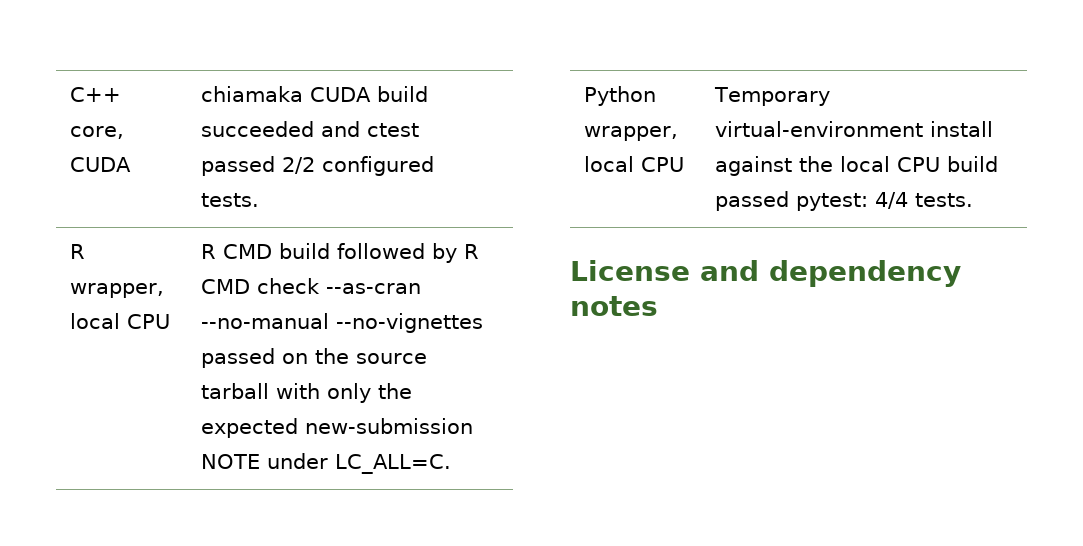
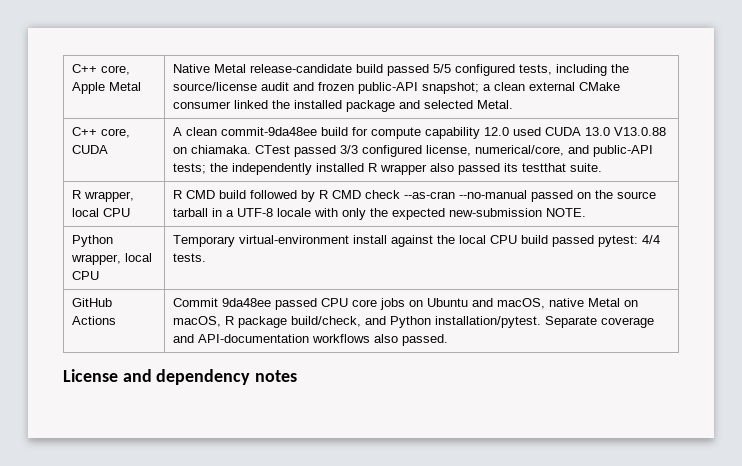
[70,87,122,102] [70,126,125,139] [70,157,132,172] [201,86,429,102] [201,121,420,137] [201,156,435,176] [201,193,260,207] C++ core, CUDA | chiamaka CUDA build succeeded and ctest passed 2/2 configured tests. -> [72,64,131,75] [72,82,142,94] [173,64,630,76] [173,82,621,94] [173,100,514,112] [72,127,131,138] [72,145,109,154] [173,127,667,139] [173,145,654,157] [173,163,603,175] C++ core, Apple Metal | Native Metal release-candidate build passed 5/5 configured tests, including the source/license audit and frozen public-API snapshot; a clean external CMake consumer linked the installed package and selected Metal. // C++ core, CUDA | A clean commit-9da48ee build for compute capability 12.0 used CUDA 13.0 V13.0.88 on chiamaka. CTest passed 3/3 configured license, numerical/core, and public-API tests; the independently installed R wrapper also passed its testthat suite.
[336,313,484,333] --no-vignettes -> (528, 194) none
(270, 391) none -> [212,208,312,217] in a UTF-8 locale
[201,453,452,474] NOTE under LC_ALL=C. -> [546,208,587,217] NOTE.
(974, 200) none -> [72,298,113,307] [72,316,117,325] [173,298,639,310] [173,316,655,328] [173,334,449,346] // GitHub Actions | Commit 9da48ee passed CPU core jobs on Ubuntu and macOS, native Metal on macOS, R package build/check, and Python installation/pytest. Separate coverage and API-documentation workflows also passed.

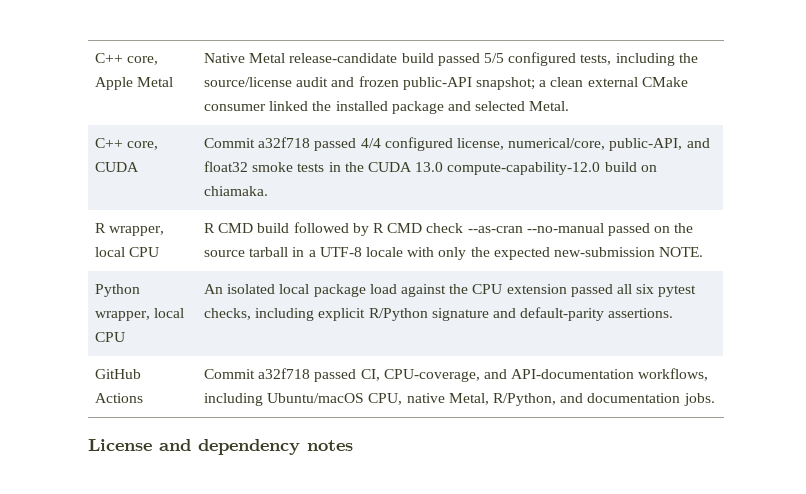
[173,127,667,139] [173,145,654,157] [173,163,603,175] A clean commit-9da48ee build for compute capability 12.0 used CUDA 13.0 V13.0.88 on chiamaka. CTest passed 3/3 configured license, numerical/core, and public-API tests; the independently installed R wrapper also passed its testthat suite. -> [204,137,710,151] [204,161,657,175] [204,186,269,196] Commit a32f718 passed 4/4 configured license, numerical/core, public-API, and float32 smoke tests in the CUDA 13.0 compute-capability-12.0 build on chiamaka.
[173,235,661,247] [173,253,207,262] [72,298,113,307] [72,316,117,325] [173,298,639,310] [173,316,655,328] [173,334,449,346] Temporary virtual-environment install against the local CPU build passed pytest: 4/4 tests. // GitHub Actions | Commit 9da48ee passed CPU core jobs on Ubuntu and macOS, native Metal on macOS, R package build/check, and Python installation/pytest. Separate coverage and API-documentation workflows also passed. -> [204,284,697,297] [204,307,674,321] [95,369,142,379] [95,393,144,403] [204,368,709,382] [204,393,715,406] An isolated local package load against the CPU extension passed all six pytest checks, including explicit R/Python signature and default-parity assertions. // GitHub Actions | Commit a32f718 passed CI, CPU-coverage, and API-documentation workflows, including Ubuntu/macOS CPU, native Metal, R/Python, and documentation jobs.

